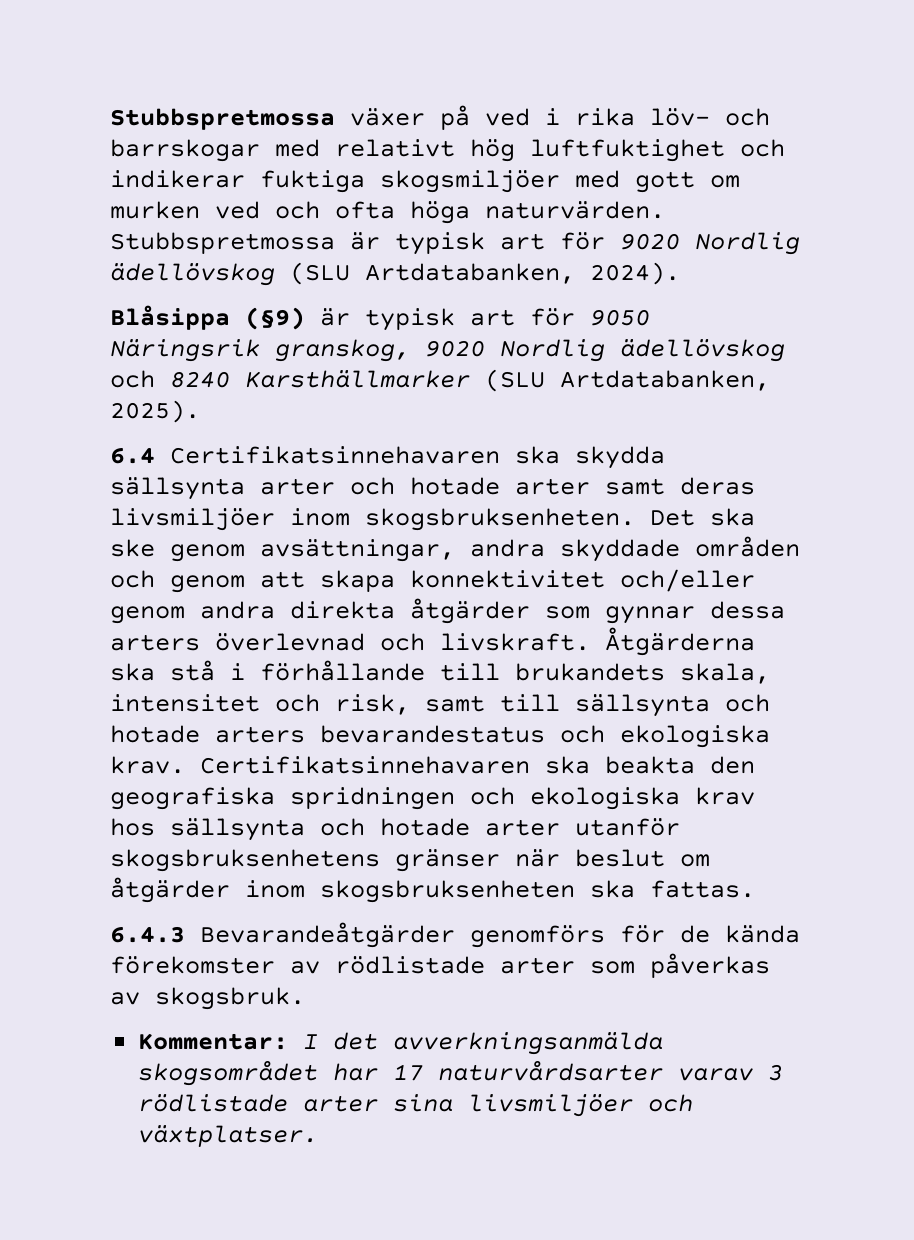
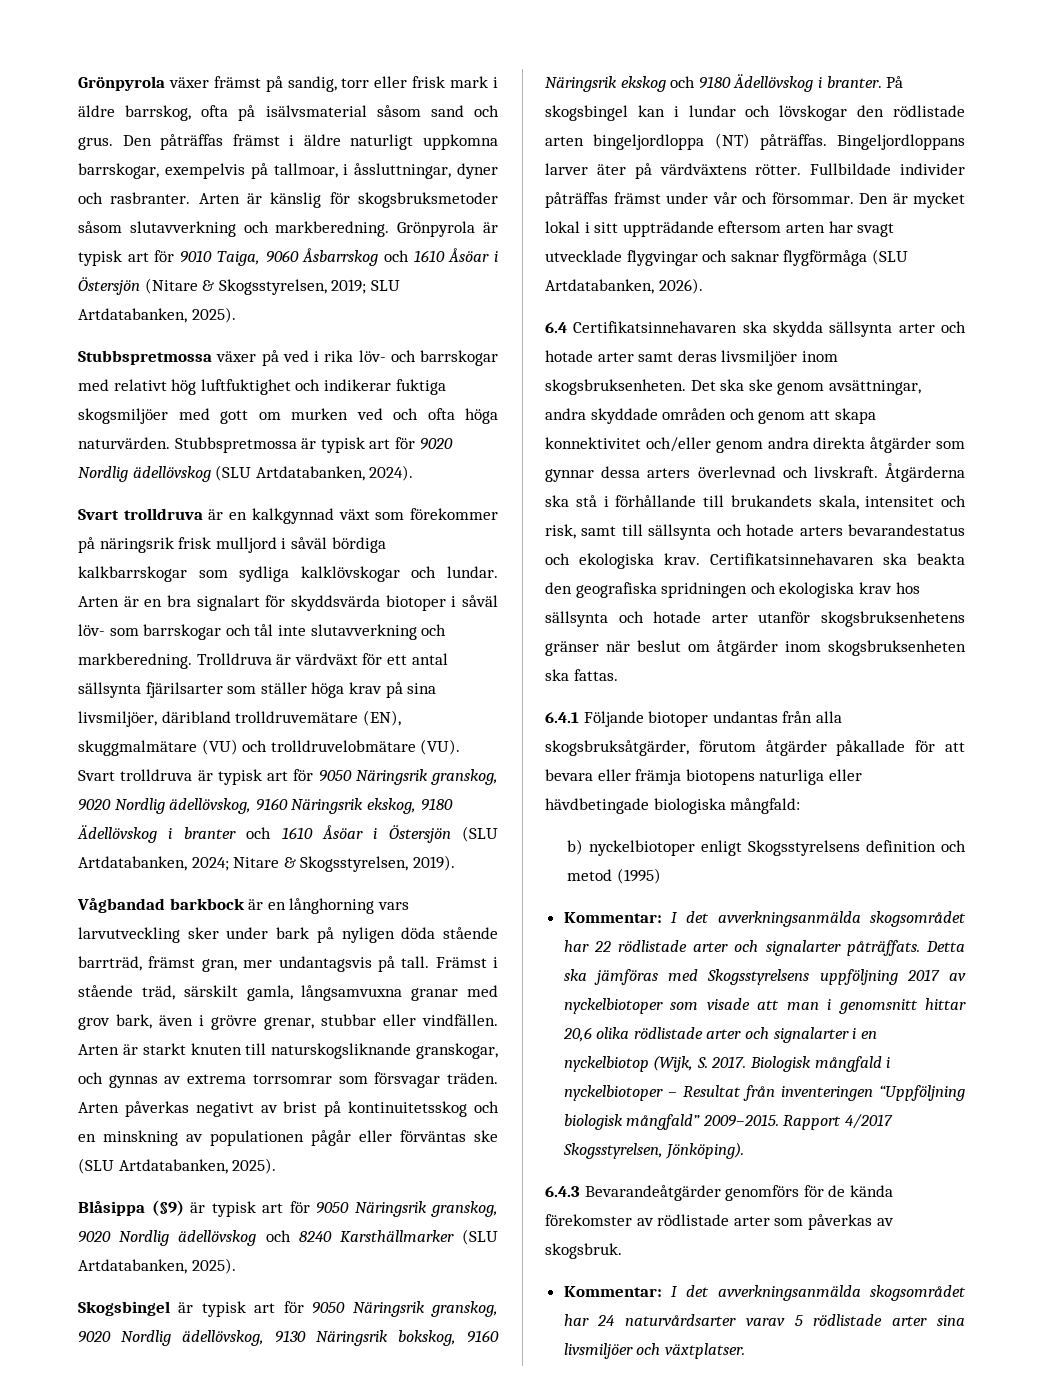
(110, 119) none -> [78,76,499,92] [78,105,500,121] [78,134,498,150] [78,163,498,179] [78,192,498,208] [78,221,499,237] [78,248,498,266] [78,277,400,295] [78,307,236,323] Grönpyrola växer främst på sandig, torr eller frisk mark i äldre barrskog, ofta på isälvsmaterial såsom sand och grus. Den påträffas främst i äldre naturligt uppkomna barrskogar, exempelvis på tallmoar, i åssluttningar, dyner och rasbranter. Arten är känslig för skogsbruksmetoder såsom slutavverkning och markberedning. Grönpyrola är typisk art för 9010 Taiga, 9060 Åsbarrskog och 1610 Åsöar i Östersjön (Nitare & Skogsstyrelsen, 2019; SLU Artdatabanken, 2025). //
(680, 273) none -> [78,508,499,524] [78,537,386,553] [78,566,498,582] [78,595,499,611] [78,624,447,640] [78,653,448,669] [78,682,437,698] [78,710,401,727] [78,739,461,756] [78,769,498,785] [78,798,453,814] [77,825,498,843] [78,855,455,872] [77,898,409,914] [78,927,499,943] [78,956,498,972] [78,985,498,1001] [78,1014,498,1030] [78,1043,498,1059] [78,1072,499,1088] [78,1101,499,1117] [78,1130,498,1146] [78,1158,277,1174] // Svart trolldruva är en kalkgynnad växt som förekommer på näringsrik frisk mulljord i såväl bördiga kalkbarrskogar som sydliga kalklövskogar och lundar. Arten är en bra signalart för skyddsvärda biotoper i såväl löv- som barrskogar och tål inte slutavverkning och markberedning. Trolldruva är värdväxt för ett antal sällsynta fjärilsarter som ställer höga krav på sina livsmiljöer, däribland trolldruvemätare (EN), skuggmalmätare (VU) och trolldruvelobmätare (VU). Svart trolldruva är typisk art för 9050 Näringsrik granskog, 9020 Nordlig ädellövskog, 9160 Näringsrik ekskog, 9180 Ädellövskog i branter och 1610 Åsöar i Östersjön (SLU Artdatabanken, 2024; Nitare & Skogsstyrelsen, 2019). // Vågbandad barkbock är en långhorning vars larvutveckling sker under bark på nyligen döda stående barrträd, främst gran, mer undantagsvis på tall. Främst i stående träd, särskilt gamla, långsamvuxna granar med grov bark, även i grövre grenar, stubbar eller vindfällen. Arten är starkt knuten till naturskogsliknande granskogar, och gynnas av extrema torrsomrar som försvagar träden. Arten påverkas negativt av brist på kontinuitetsskog och en minskning av populationen pågår eller förväntas ske (SLU Artdatabanken, 2025).
(200, 411) none -> [78,1301,498,1317] [78,1330,499,1346] [545,74,904,92] [545,105,965,121] [545,133,965,150] [545,163,965,179] [545,192,965,208] [545,221,895,237] [545,249,908,266] [545,278,703,294] // Skogsbingel är typisk art för 9050 Näringsrik granskog, 9020 Nordlig ädellövskog, 9130 Näringsrik bokskog, 9160 Näringsrik ekskog och 9180 Ädellövskog i branter. På skogsbingel kan i lundar och lövskogar den rödlistade arten bingeljordloppa (NT) påträffas. Bingeljordloppans larver äter på värdväxtens rötter. Fullbildade individer påträffas främst under vår och försommar. Den är mycket lokal i sitt uppträdande eftersom arten har svagt utvecklade flygvingar och saknar flygförmåga (SLU Artdatabanken, 2026).
(755, 889) none -> [545,711,842,727] [545,740,965,756] [545,769,862,785] [545,798,801,814] [567,839,966,856] [567,868,661,884] [563,911,966,927] [563,940,965,956] [563,969,966,985] [563,998,966,1014] [562,1027,877,1043] [563,1055,891,1072] [563,1085,965,1101] [563,1114,894,1130] [562,1142,745,1159] // 6.4.1 Följande biotoper undantas från alla skogsbruksåtgärder, förutom åtgärder påkallade för att bevara eller främja biotopens naturliga eller hävdbetingade biologiska mångfald: // b) nyckelbiotoper enligt Skogsstyrelsens definition och metod (1995) // Kommentar: I det avverkningsanmälda skogsområdet har 22 rödlistade arter och signalarter påträffats. Detta ska jämföras med Skogsstyrelsens uppföljning 2017 av nyckelbiotoper som visade att man i genomsnitt hittar 20,6 olika rödlistade arter och signalarter i en nyckelbiotop (Wijk, S. 2017. Biologisk mångfald i nyckelbiotoper – Resultat från inventeringen “Uppföljning biologisk mångfald” 2009–2015. Rapport 4/2017 Skogsstyrelsen, Jönköping).
[393,1064,424,1081] 17 -> [597,1315,616,1326] 24
[768,1064,784,1081] 3 -> [794,1315,803,1326] 5

